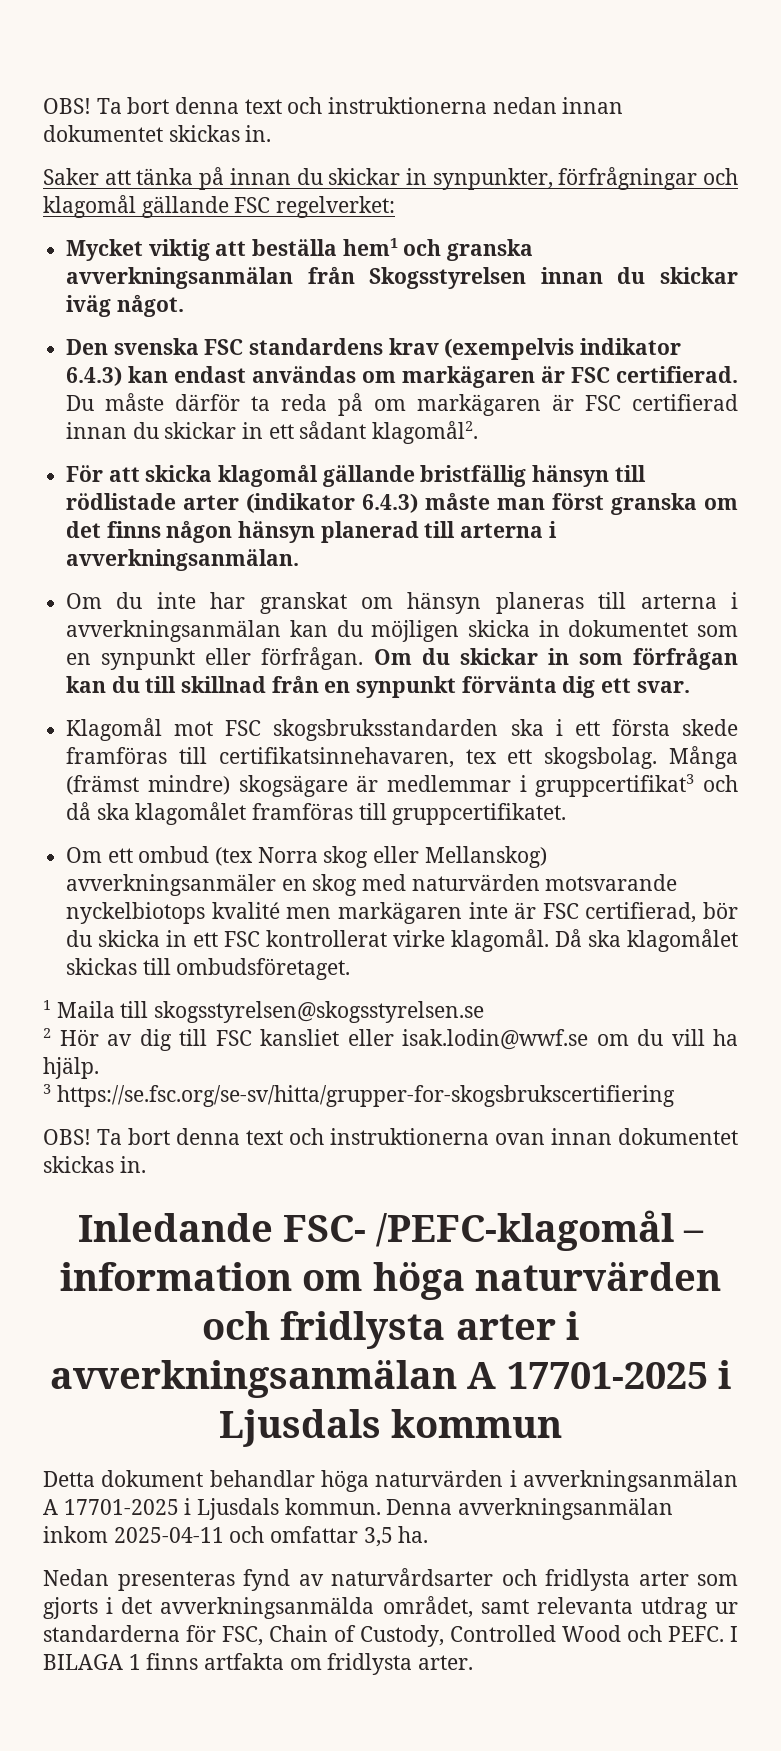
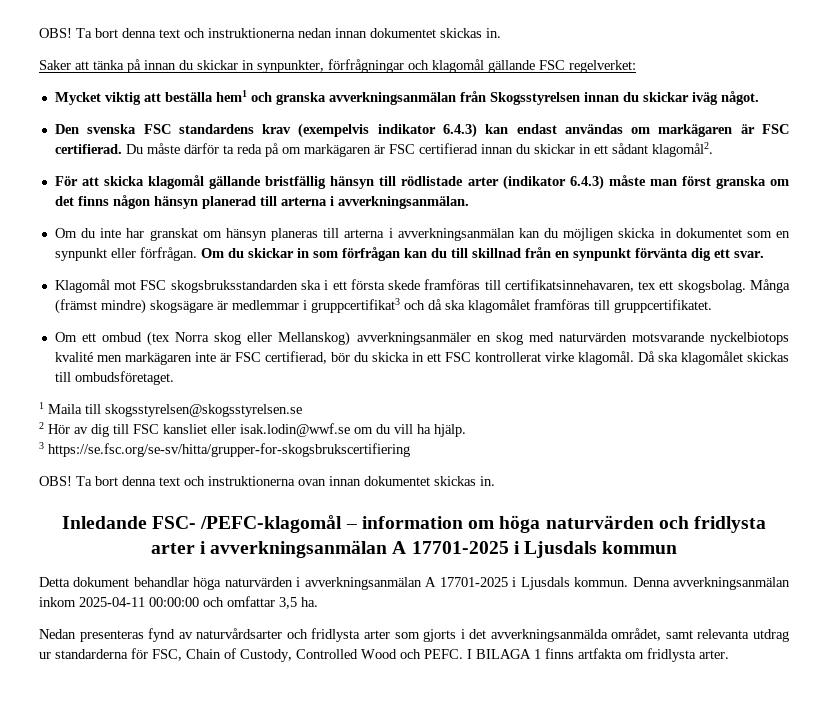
(224, 1535) none -> [149,597,199,607] 00:00:00

